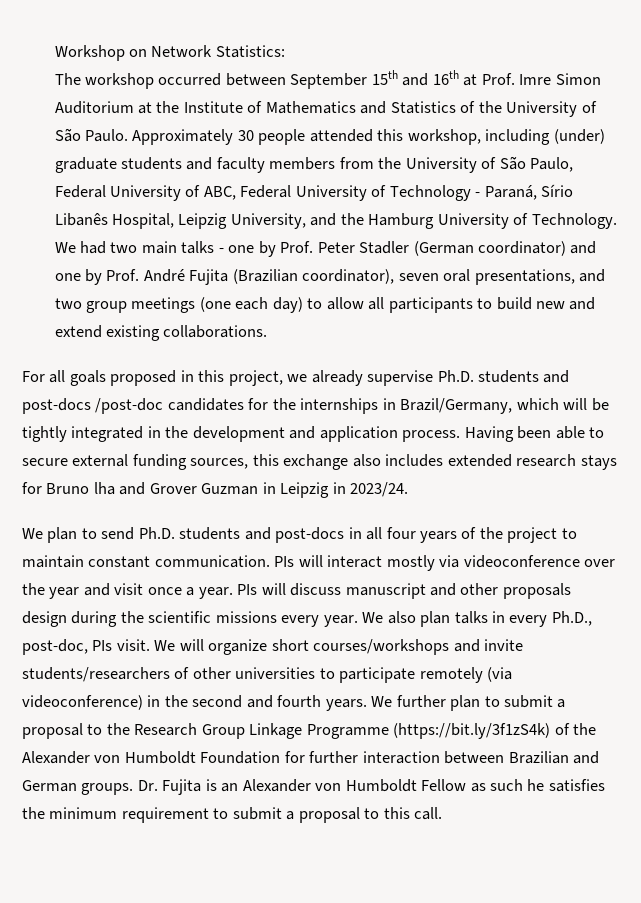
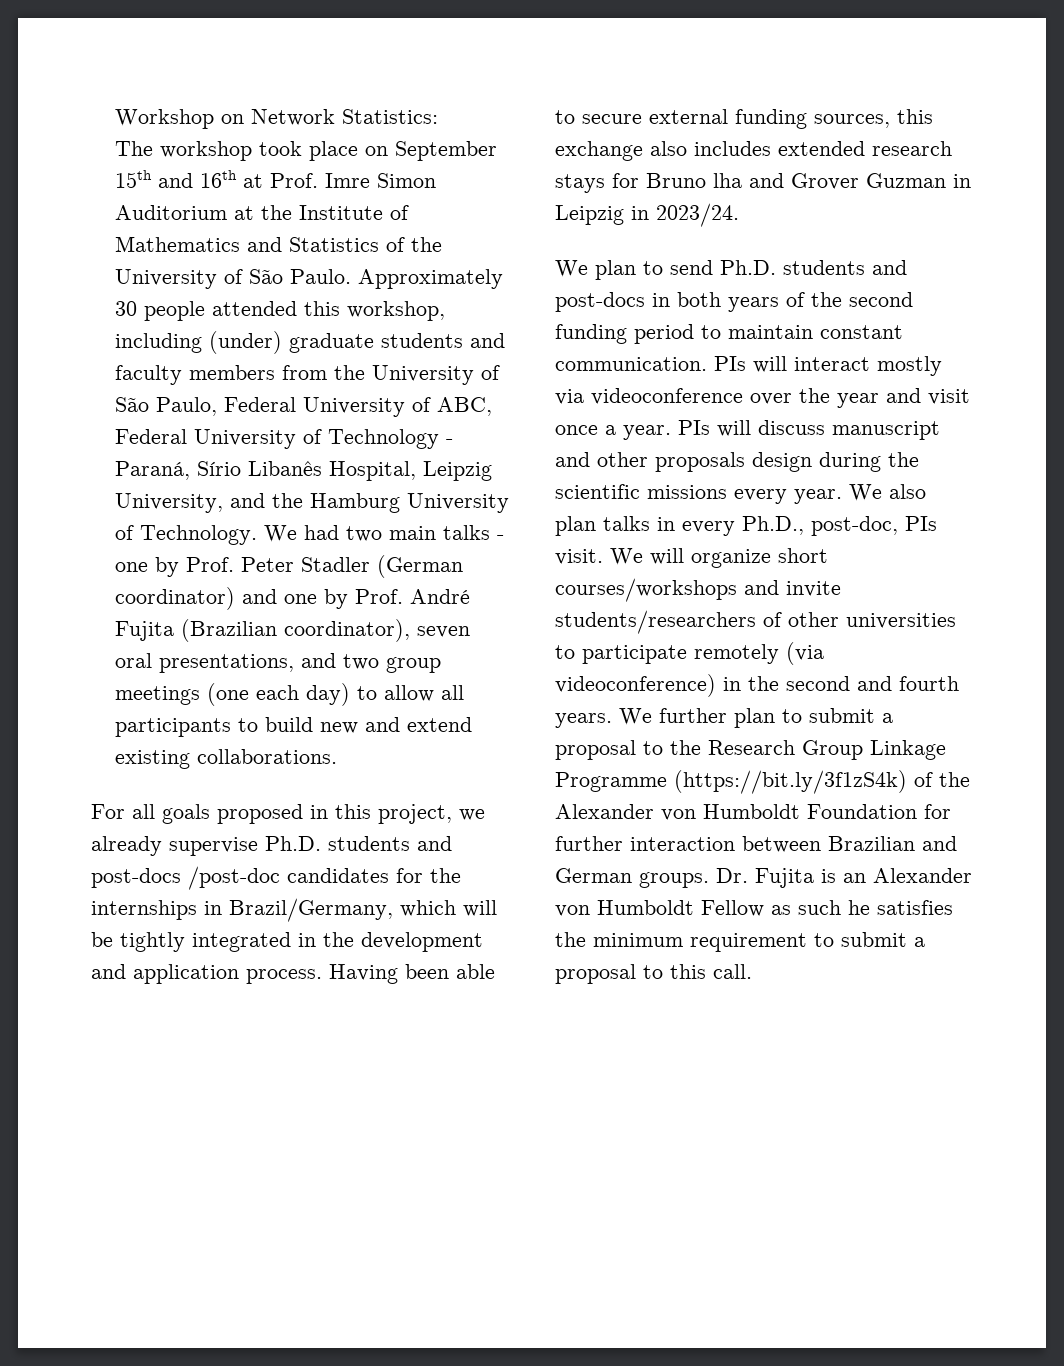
[158,73,286,86] occurred between -> [258,141,388,161] took place on
[366,527,416,540] all four -> [677,292,721,307] both
[507,527,558,543] project -> [849,292,913,307] [555,324,694,344] second funding period

